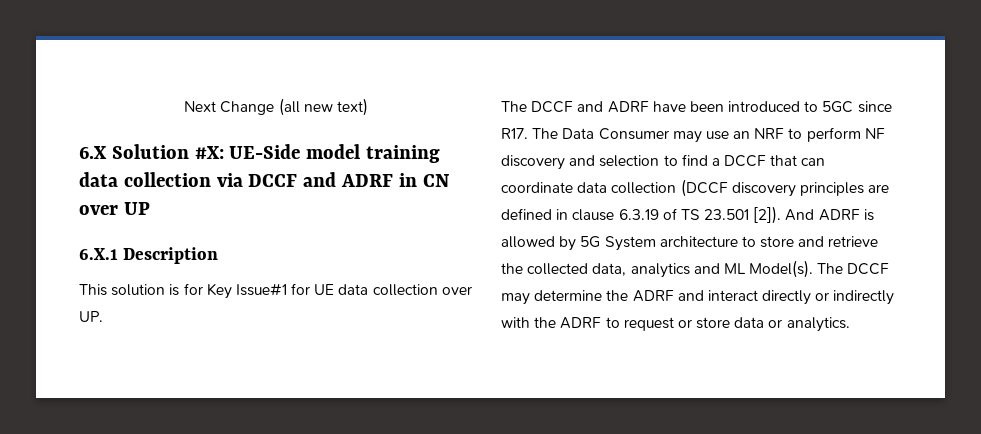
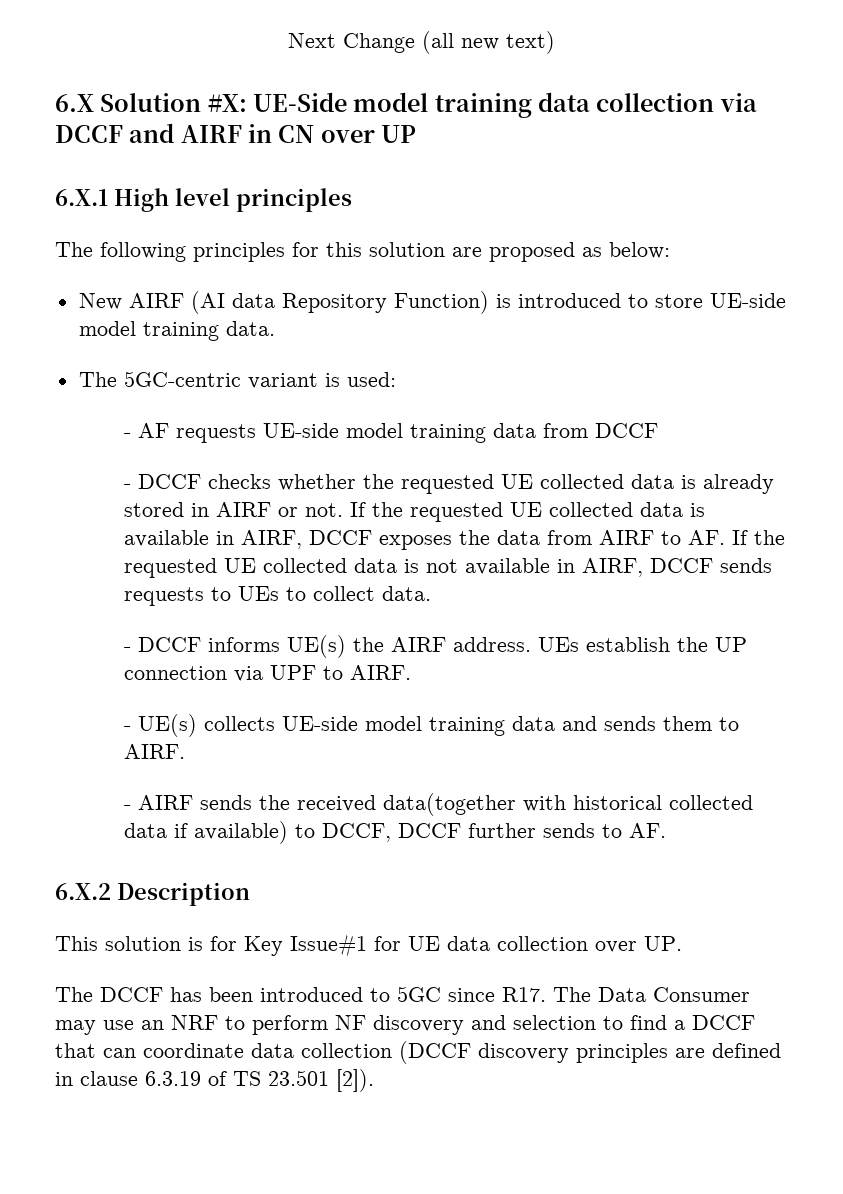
[341,174,394,187] ADRF -> [180,125,242,143] AIRF
(118, 254) none -> [114,188,352,212] [55,242,670,262] [78,291,786,314] [78,321,275,341] [78,371,396,389] [124,423,659,443] [124,474,775,494] [124,502,706,522] [124,530,786,550] [124,558,773,578] [124,586,432,606] [124,635,748,658] [124,665,412,682] [124,714,740,737] [124,744,186,759] [124,793,754,816] [124,821,667,844] [55,883,111,900] High level principles // The following principles for this solution are proposed as below: // New AIRF (AI data Repository Function) is introduced to store UE-side model training data. // The 5GC-centric variant is used: // - AF requests UE-side model training data from DCCF // - DCCF checks whether the requested UE collected data is already stored in AIRF or not. If the requested UE collected data is available in AIRF, DCCF exposes the data from AIRF to AF. If the requested UE collected data is not available in AIRF, DCCF sends requests to UEs to collect data. // - DCCF informs UE(s) the AIRF address. UEs establish the UP connection via UPF to AIRF. // - UE(s) collects UE-side model training data and sends them to AIRF. // - AIRF sends the received data(together with historical collected data if available) to DCCF, DCCF further sends to AF. // 6.X.2
[577,101,686,113] and ADRF have -> [170,987,202,1002] has
[785,209,874,221] [501,236,879,251] [501,260,890,278] [501,290,895,305] [501,317,850,332] And ADRF is allowed by 5G System architecture to store and retrieve the collected data, analytics and ML Model(s). The DCCF may determine the ADRF and interact directly or indirectly with the ADRF to request or store data or analytics. -> (374, 1080) none

